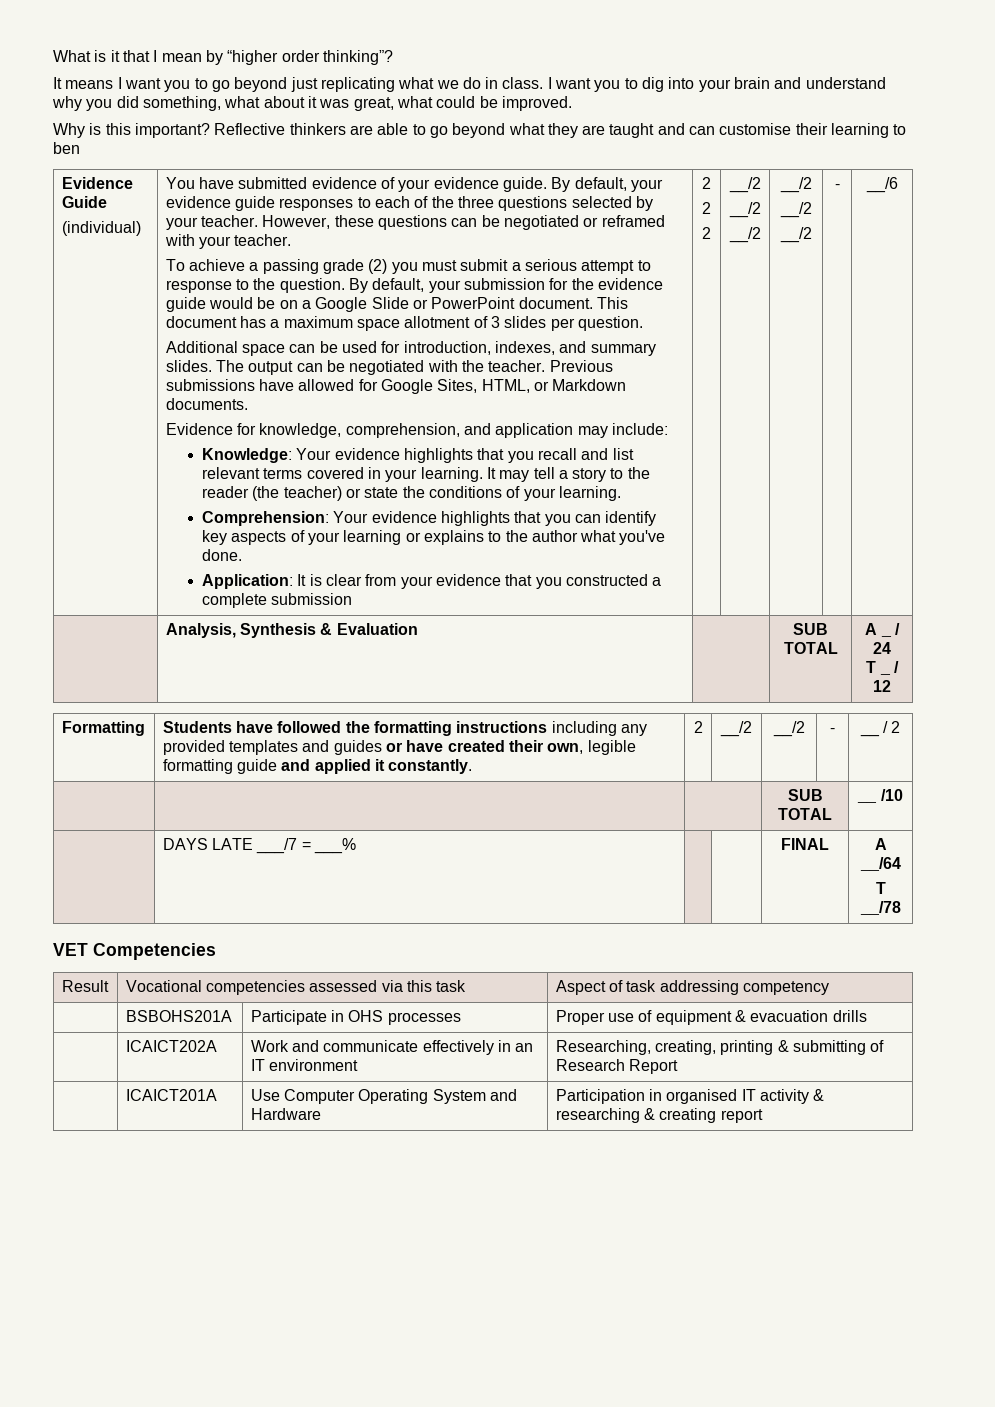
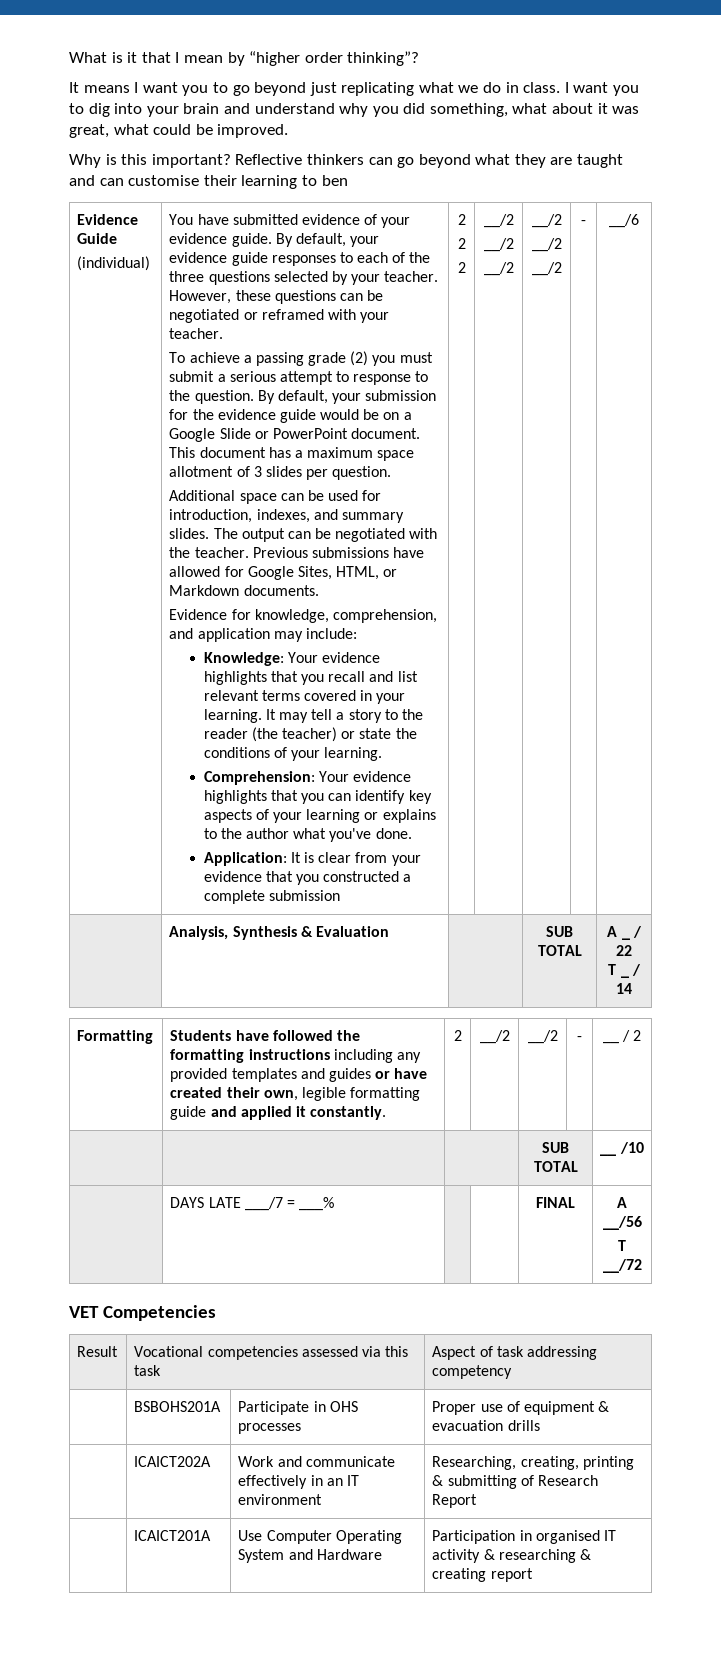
[349,123,426,135] are able to -> [368,157,393,165] can
[873,642,891,654] 24 -> [616,945,632,956] 22
[873,680,891,692] 12 -> [616,983,632,994] 14
[859,857,901,871] [875,882,886,894] [859,901,901,915] __/64 // T __/78 -> [602,1216,642,1230] [618,1240,626,1251] [602,1259,642,1273] __/56 // T __/72

